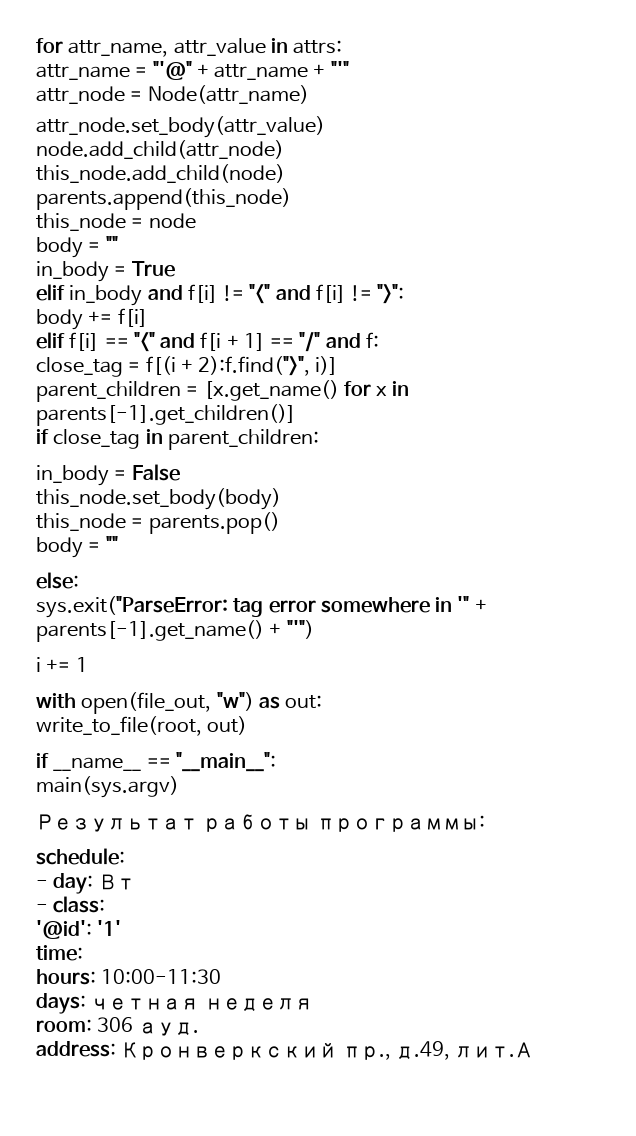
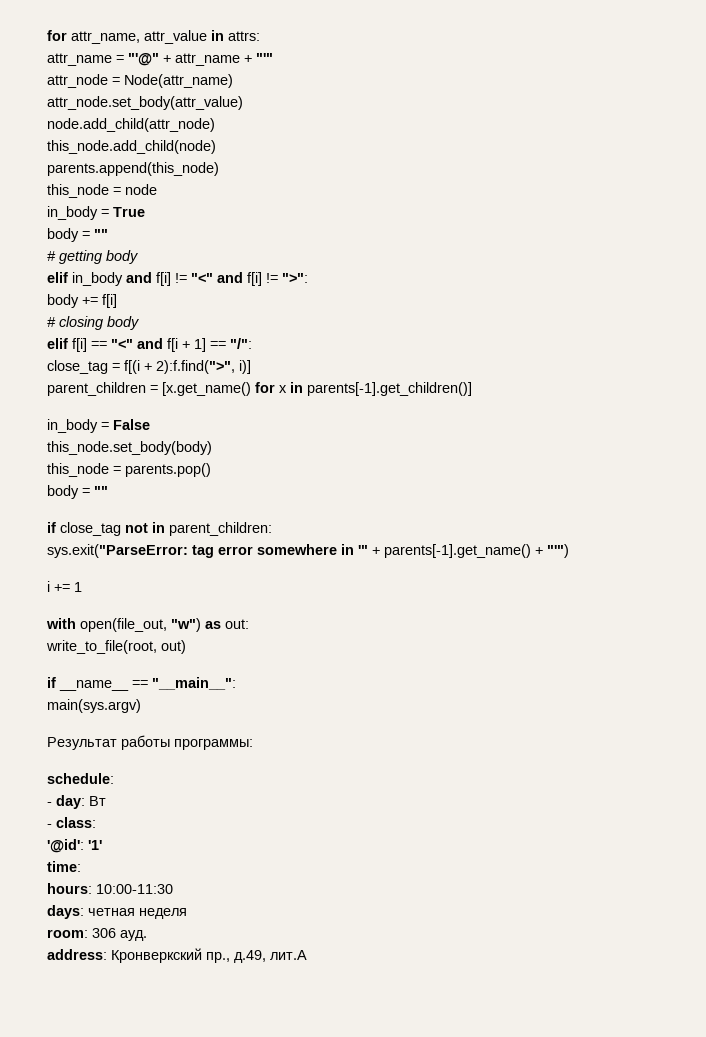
[36,236,118,258] [36,261,175,282] // body = "" // in_body = True -> [47,206,145,220] [47,228,108,242] [47,250,138,264] // in_body = True // body = "" // # getting body
(148, 317) none -> [47,316,139,330] // # closing body
[299,332,379,352] "/" and f: -> [230,338,252,349] "/":
[36,429,319,450] // if close_tag in parent_children: -> (472, 389) none
[36,572,79,589] else: -> [47,522,272,536] if close_tag not in parent_children:

